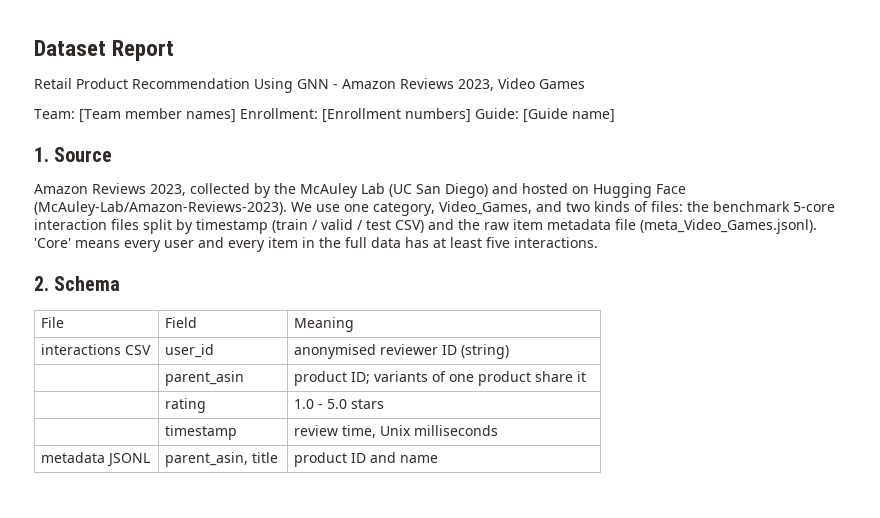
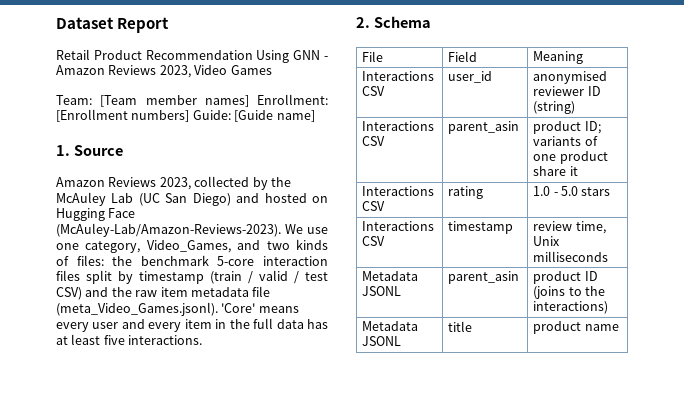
[40,344,121,355] interactions -> [362,71,435,81] Interactions
(509, 351) none -> [362,121,435,131] [362,136,386,146] Interactions CSV
(586, 376) none -> [362,186,435,196] [362,201,386,211] Interactions CSV
(384, 404) none -> [362,221,435,231] [362,236,386,246] Interactions CSV
[40,452,150,467] [164,452,248,467] metadata JSONL | parent_asin, -> [362,271,419,281] [362,286,402,296] [448,271,520,284] [533,271,598,284] [533,286,605,299] [533,301,609,314] [362,321,419,331] [362,336,402,346] Metadata JSONL | parent_asin | product ID (joins to the interactions) // Metadata JSONL |
[350,452,396,463] ID and -> (582, 327) none

